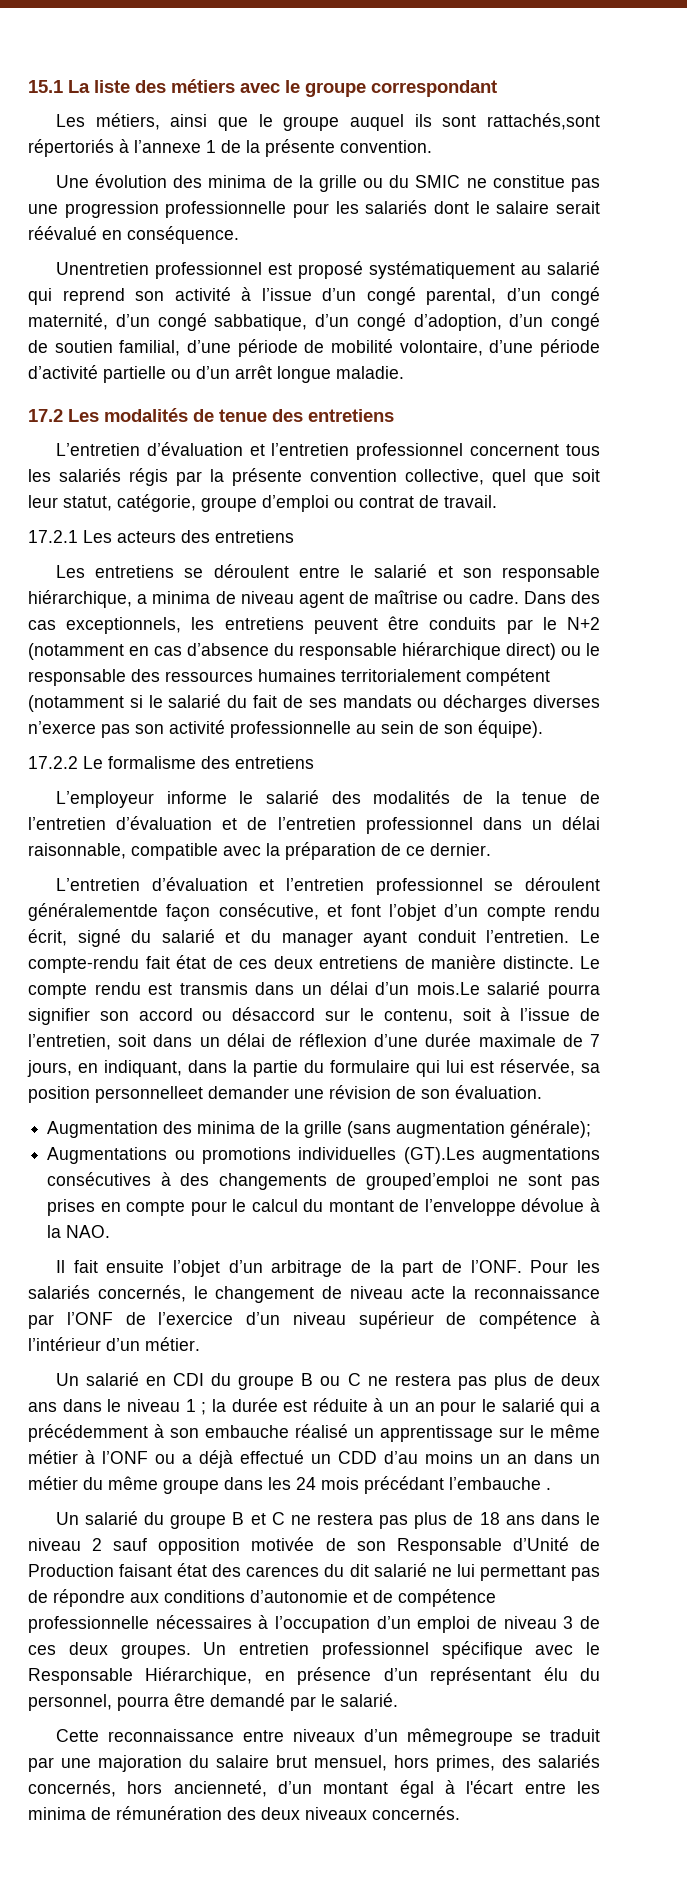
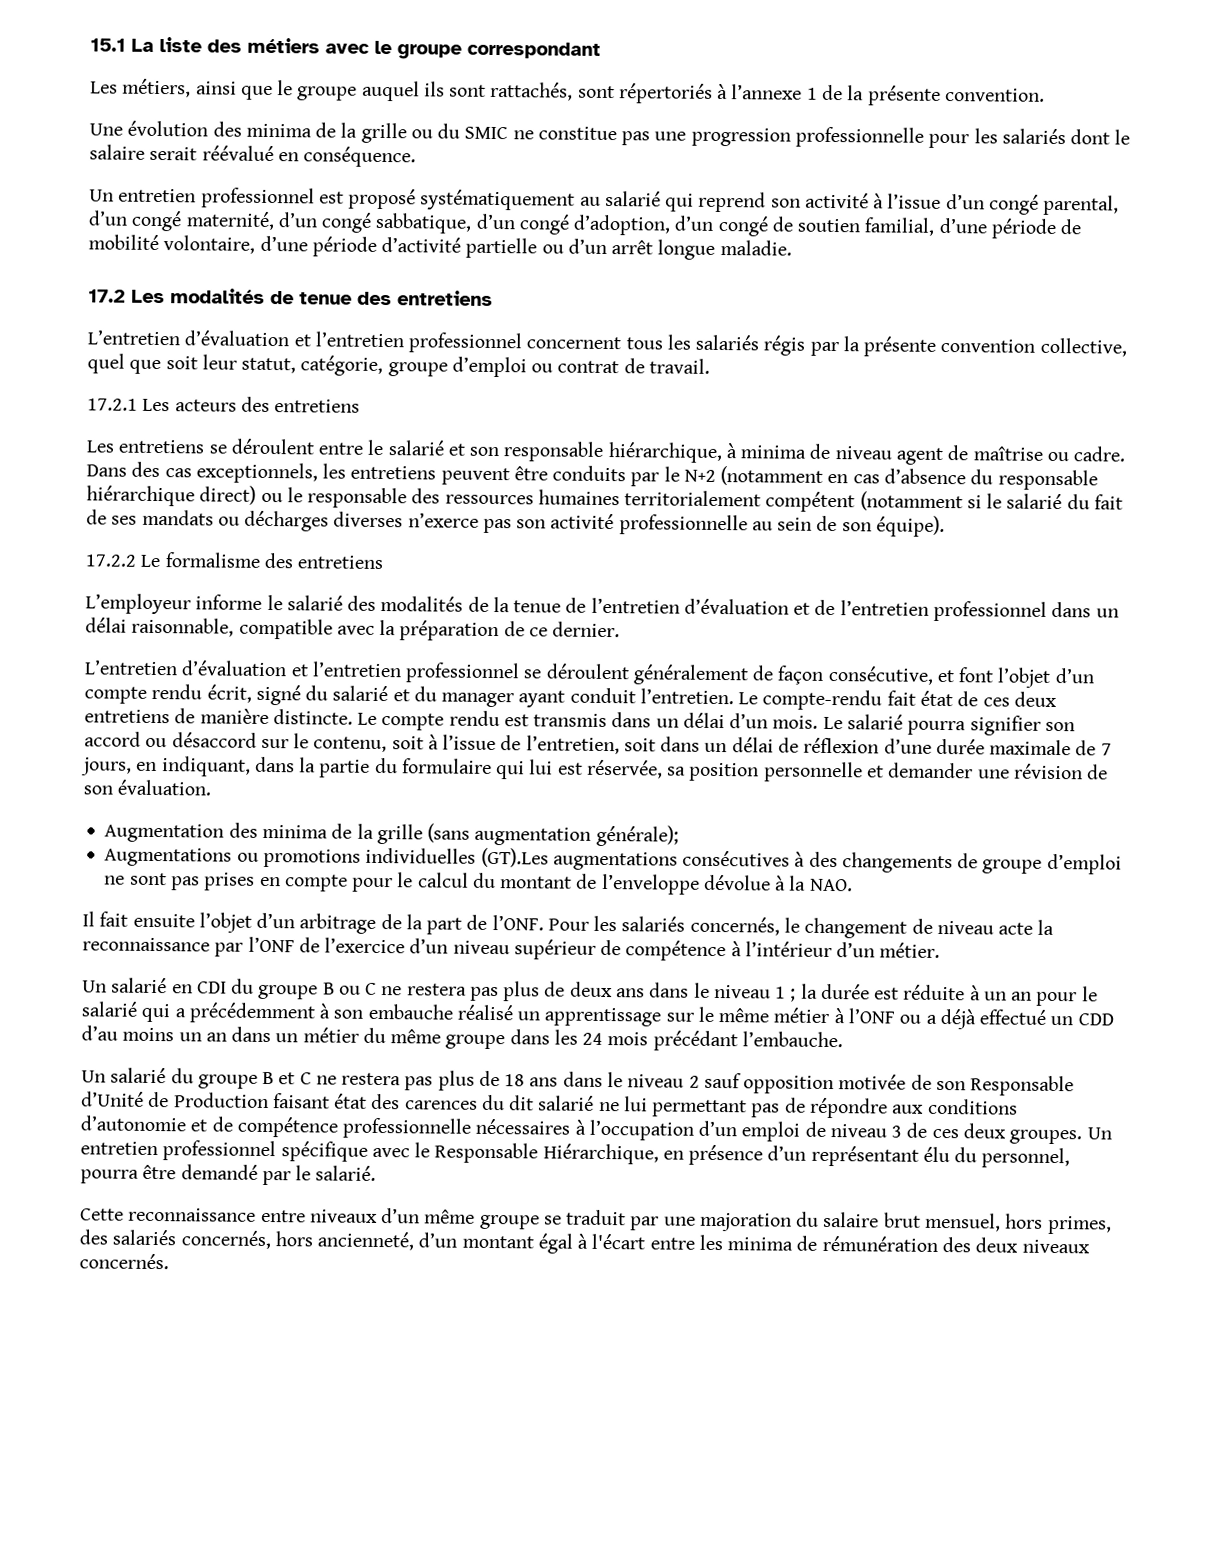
[487,113,601,130] rattachés,sont -> [490,81,615,101] rattachés, sont
[55,262,149,275] Unentretien -> [89,188,197,203] Un entretien
[137,594,148,604] a -> [725,443,738,459] à
[28,903,158,921] généralementde -> [632,664,775,686] généralement de
[416,982,480,995] mois.Le -> [772,715,843,730] mois. Le
[95,1086,203,1103] personnelleet -> [763,761,884,783] personnelle et
[365,1173,489,1190] grouped’emploi -> [982,853,1122,875] groupe d’emploi
[449,1477,551,1490] l’embauche . -> [741,1031,843,1048] l’embauche.
[406,1728,513,1746] mêmegroupe -> [424,1209,540,1230] même groupe

